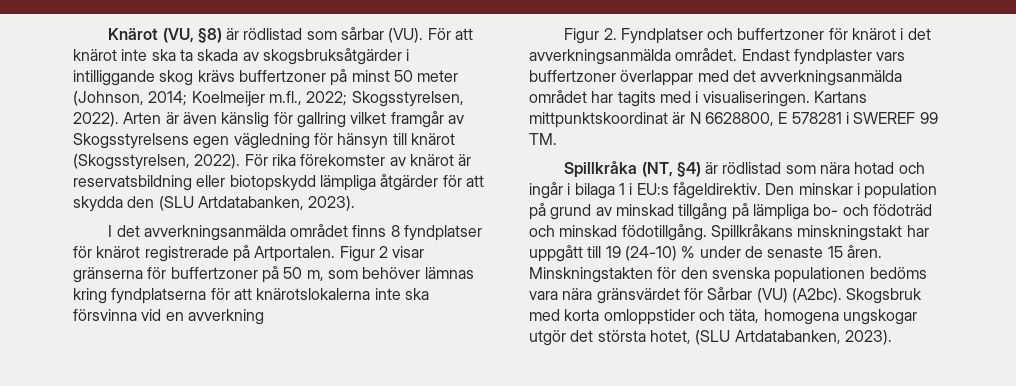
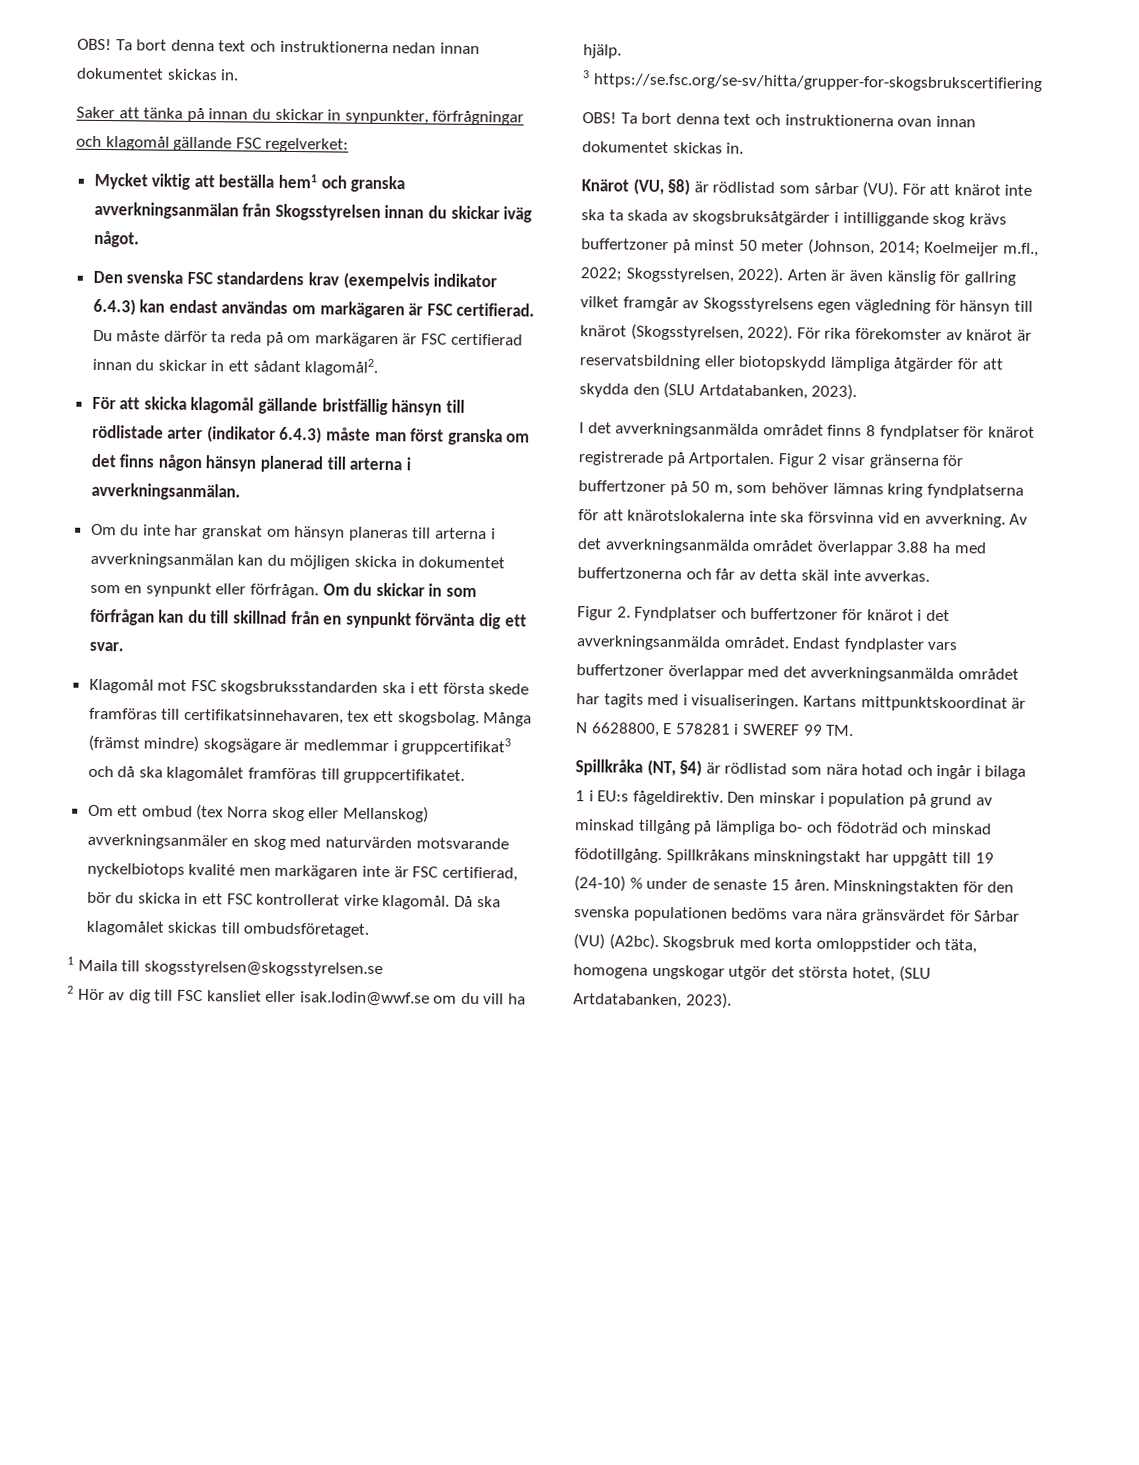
(108, 34) none -> [77,38,480,55] [76,67,240,81] [76,106,525,126] [76,135,350,153] [93,172,406,193] [93,201,533,223] [93,230,140,248] [92,270,498,290] [92,298,536,319] [92,329,523,348] [91,358,379,376] [91,396,465,416] [91,424,531,446] [90,453,411,473] [90,482,241,501] [90,523,496,542] [89,552,506,570] [89,582,478,599] [89,608,527,630] [88,641,124,652] [88,678,530,696] [88,707,533,727] [87,734,512,756] [87,765,466,784] [87,804,429,823] [86,833,509,850] [86,862,518,882] [86,891,501,910] [85,920,370,938] [67,956,383,978] [67,985,527,1007] [583,44,622,59] [582,70,1042,92] [582,112,976,128] [582,141,745,154] OBS! Ta bort denna text och instruktionerna nedan innan dokumentet skickas in. // Saker att tänka på innan du skickar in synpunkter, förfrågningar och klagomål gällande FSC regelverket: // Mycket viktig att beställa hem1 och granska avverkningsanmälan från Skogsstyrelsen innan du skickar iväg något. // Den svenska FSC standardens krav (exempelvis indikator 6.4.3) kan endast användas om markägaren är FSC certifierad. Du måste därför ta reda på om markägaren är FSC certifierad innan du skickar in ett sådant klagomål2. // För att skicka klagomål gällande bristfällig hänsyn till rödlistade arter (indikator 6.4.3) måste man först granska om det finns någon hänsyn planerad till arterna i avverkningsanmälan. // Om du inte har granskat om hänsyn planeras till arterna i avverkningsanmälan kan du möjligen skicka in dokumentet som en synpunkt eller förfrågan. Om du skickar in som förfrågan kan du till skillnad från en synpunkt förvänta dig ett svar. // Klagomål mot FSC skogsbruksstandarden ska i ett första skede framföras till certifikatsinnehavaren, tex ett skogsbolag. Många (främst mindre) skogsägare är medlemmar i gruppcertifikat3 och då ska klagomålet framföras till gruppcertifikatet. // Om ett ombud (tex Norra skog eller Mellanskog) avverkningsanmäler en skog med naturvärden motsvarande nyckelbiotops kvalité men markägaren inte är FSC certifierad, bör du skicka in ett FSC kontrollerat virke klagomål. Då ska klagomålet skickas till ombudsföretaget. // 1 Maila till skogsstyrelsen@skogsstyrelsen.se // 2 Hör av dig till FSC kansliet eller isak.lodin@wwf.se om du vill ha hjälp. // 3 https://se.fsc.org/se-sv/hitta/grupper-for-skogsbrukscertifiering // OBS! Ta bort denna text och instruktionerna ovan innan dokumentet skickas in. //
[187,309,264,325] avverkning -> [924,512,1029,528] [577,538,987,556] [577,567,931,582] avverkning. Av det avverkningsanmälda området överlappar 3.88 ha med buffertzonerna och får av detta skäl inte avverkas.

